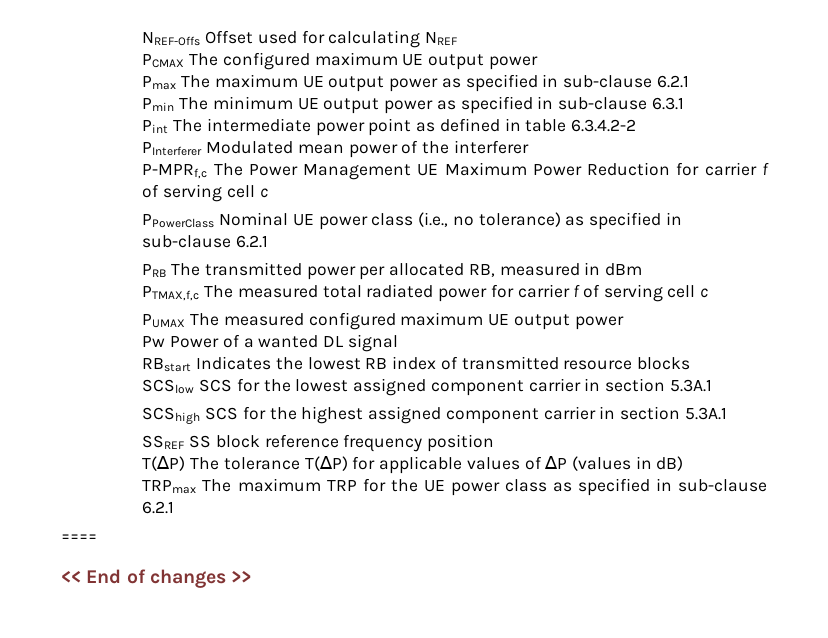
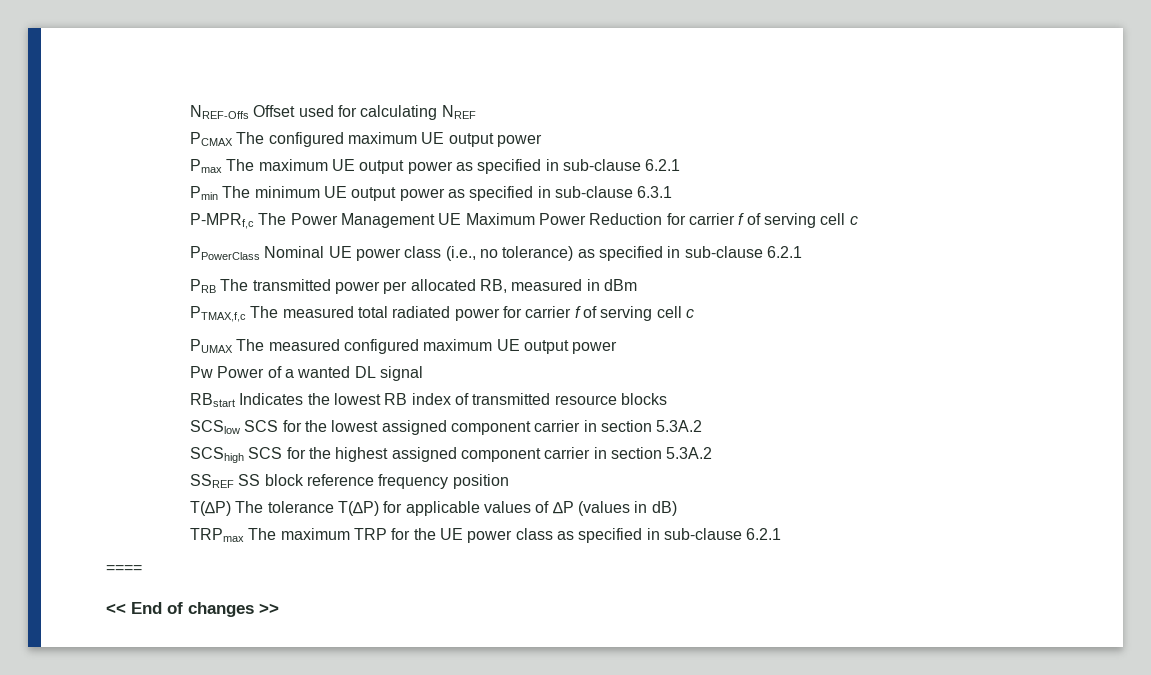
[142,118,636,136] [142,140,529,158] // Pint The intermediate power point as defined in table 6.3.4.2-2 // PInterferer Modulated mean power of the interferer -> (673, 192) none
[669,379,712,392] 5.3A.1 -> [656,420,703,432] 5.3A.2
[684,407,727,420] 5.3A.1 -> [666,447,713,459] 5.3A.2

